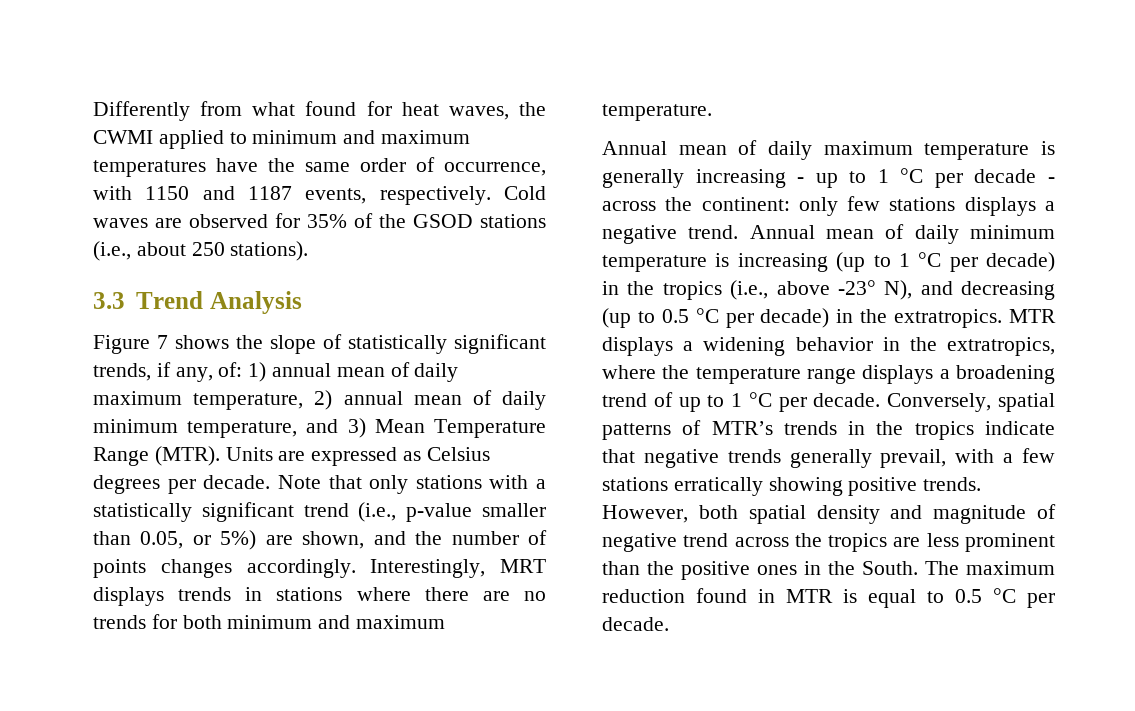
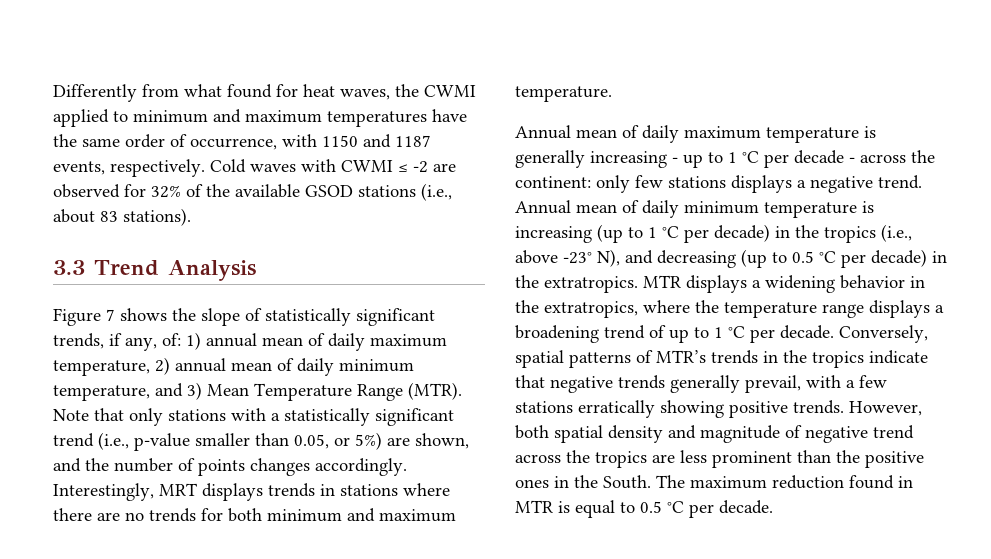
(148, 223) none -> [301,159,428,173] with CWMI ≤ -2
[307,214,347,228] 35% -> [151,185,181,198] 32%
(406, 221) none -> [235,184,300,198] available
[191,242,225,256] 250 -> [100,211,118,222] 83
[225,447,490,466] [93,475,271,494] Units are expressed as Celsius degrees per decade. -> (462, 391) none

